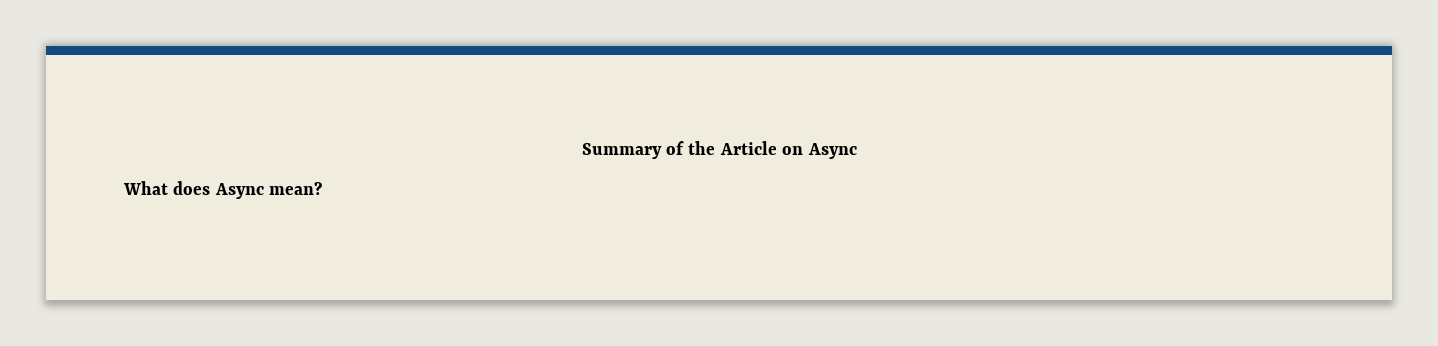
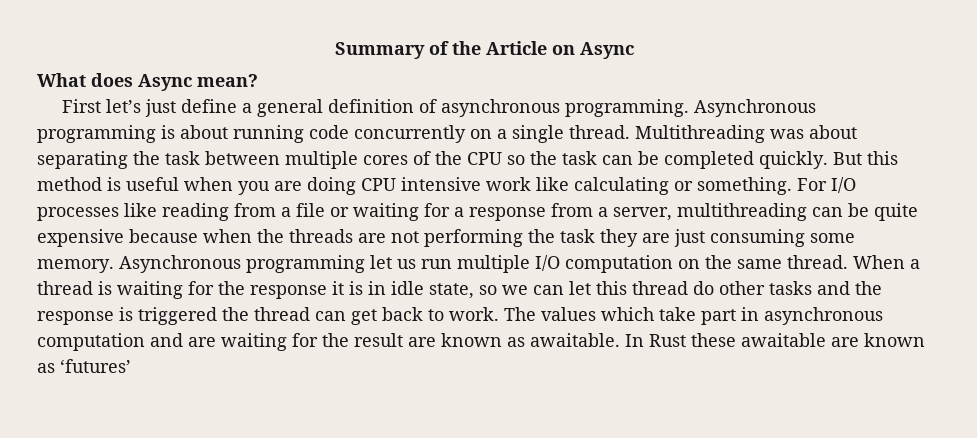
(323, 188) none -> [62,99,817,117] [37,125,857,143] [37,151,898,169] [37,177,856,195] [37,203,918,221] [37,229,855,247] [37,255,920,273] [37,281,882,299] [37,307,883,325] [37,333,925,351] [37,359,131,373] // First let’s just define a general definition of asynchronous programming. Asynchronous programming is about running code concurrently on a single thread. Multithreading was about separating the task between multiple cores of the CPU so the task can be completed quickly. But this method is useful when you are doing CPU intensive work like calculating or something. For I/O processes like reading from a file or waiting for a response from a server, multithreading can be quite expensive because when the threads are not performing the task they are just consuming some memory. Asynchronous programming let us run multiple I/O computation on the same thread. When a thread is waiting for the response it is in idle state, so we can let this thread do other tasks and the response is triggered the thread can get back to work. The values which take part in asynchronous computation and are waiting for the result are known as awaitable. In Rust these awaitable are known as ‘futures’

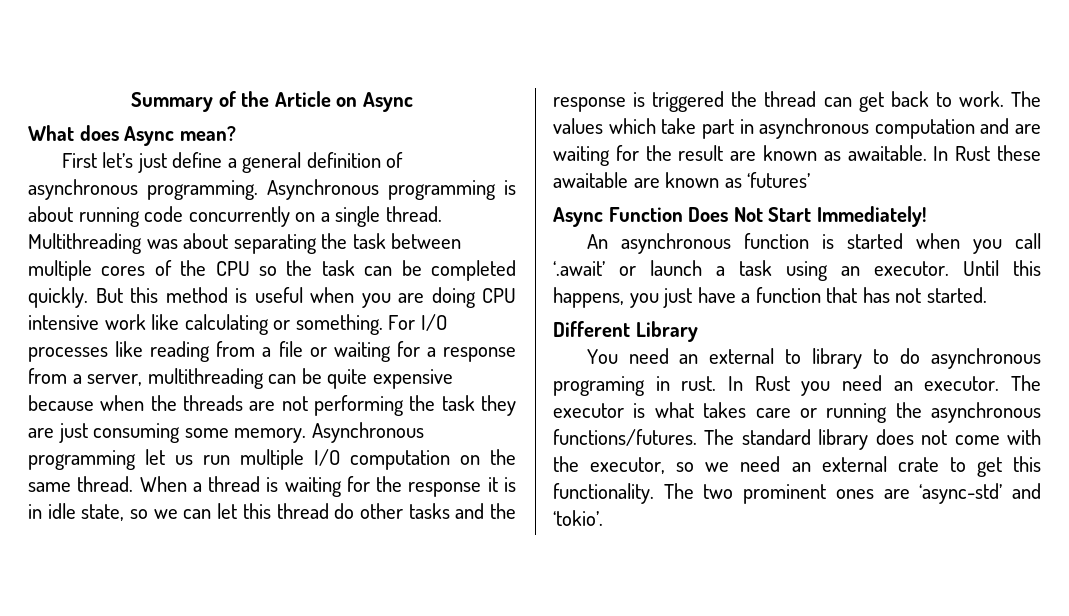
(131, 366) none -> [553,206,927,227] [586,233,1041,254] [553,260,1041,281] [553,287,987,308] [553,321,698,342] [586,348,1041,369] [553,375,1041,396] [553,402,1041,423] [553,429,1041,450] [553,456,1041,477] [553,483,1041,504] [553,510,603,526] // Async Function Does Not Start Immediately! // An asynchronous function is started when you call ‘.await’ or launch a task using an executor. Until this happens, you just have a function that has not started. // Different Library // You need an external to library to do asynchronous programing in rust. In Rust you need an executor. The executor is what takes care or running the asynchronous functions/futures. The standard library does not come with the executor, so we need an external crate to get this functionality. The two prominent ones are ‘async-std’ and ‘tokio’.

